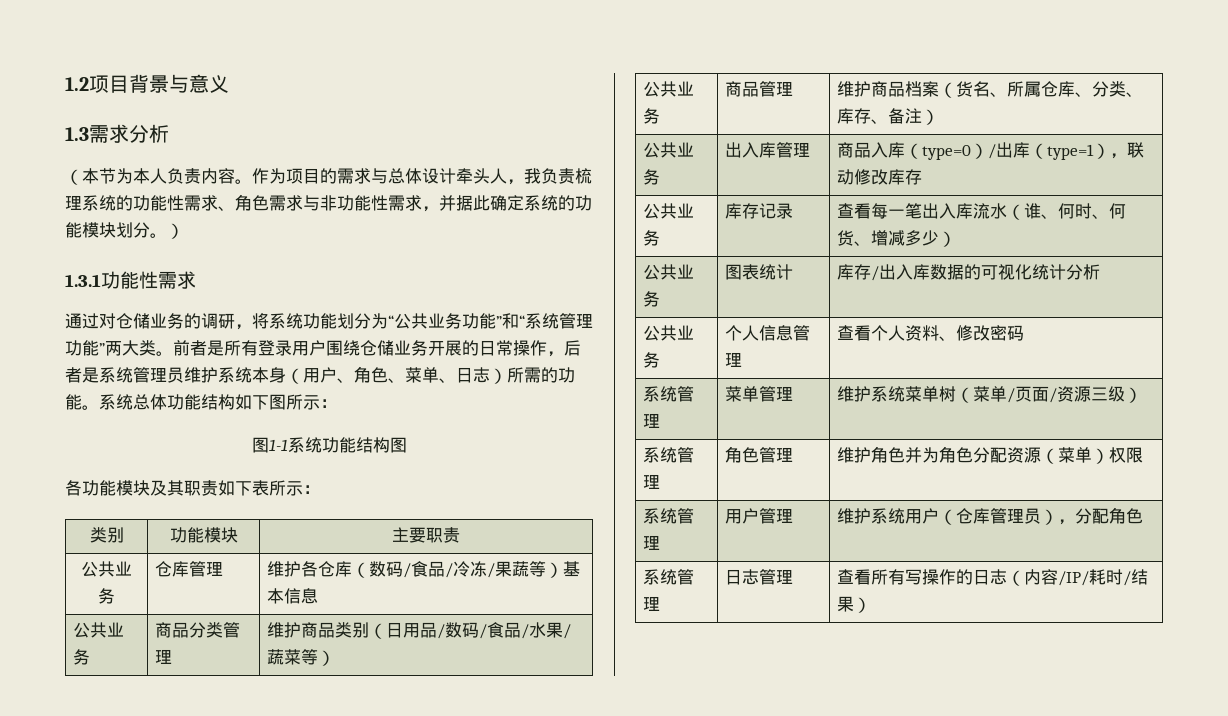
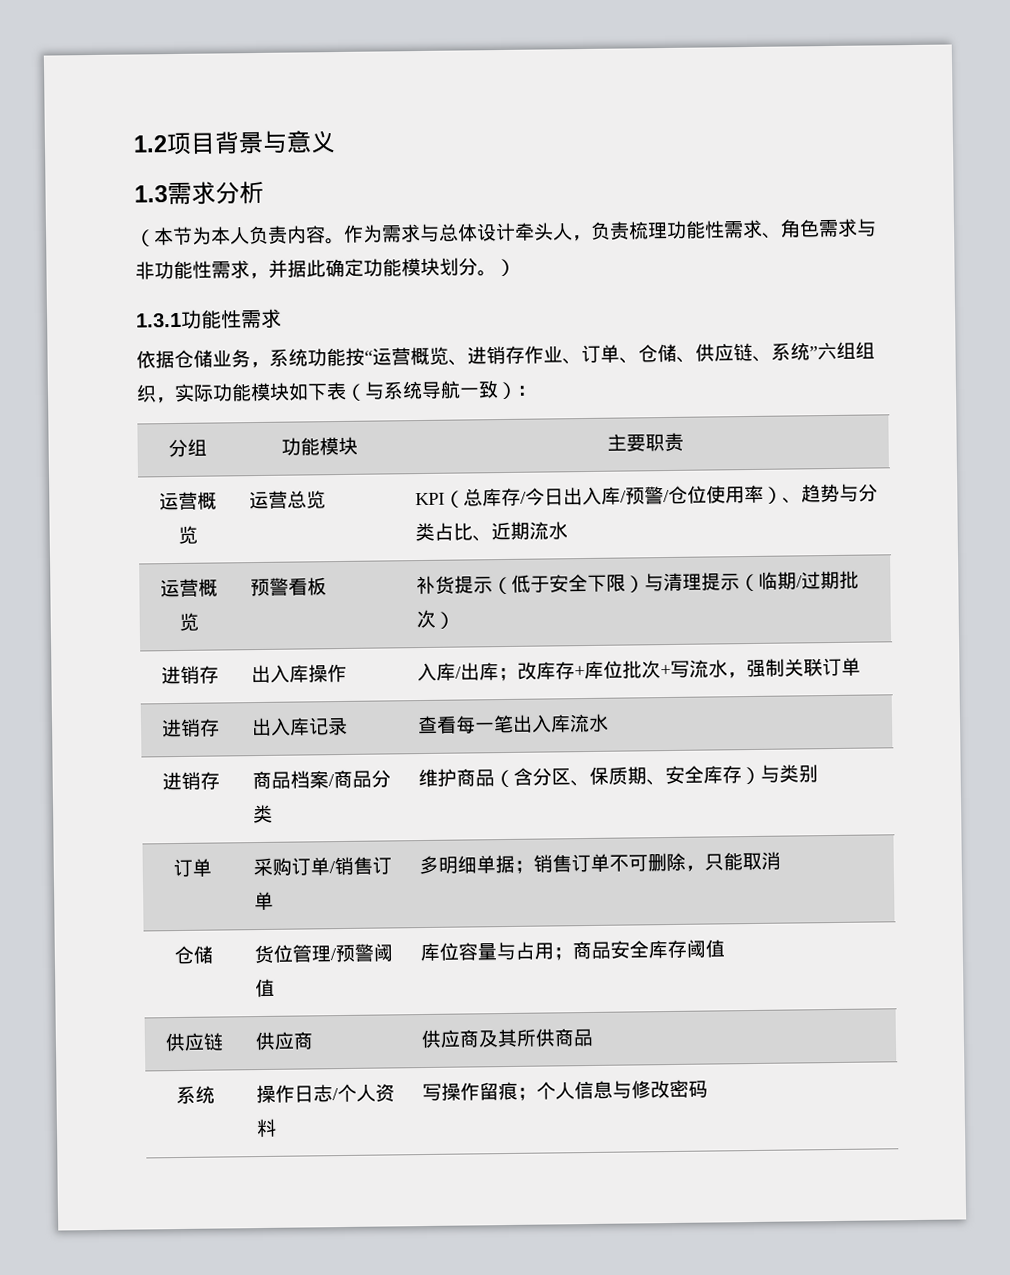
[286,168,337,184] 项目的 -> (383, 233) none
[524,168,541,184] 我 -> (592, 238) none
[82,195,133,211] 系统的 -> (668, 230) none
[524,195,575,211] 系统的 -> (364, 267) none
[65,313,593,330] [65,340,581,357] [65,366,575,384] [65,394,337,410] [251,437,407,453] [65,480,320,496] [89,527,124,543] 通过对仓储业务的调研，将系统功能划分为“公共业务功能”和“系统管理功能”两大类。前者是所有登录用户围绕仓储业务开展的日常操作，后者是系统管理员维护系统本身（用户、角色、菜单、日志）所需的功能。系统总体功能结构如下图所示： // 图1-1系统功能结构图 // 各功能模块及其职责如下表所示： // 类别 -> [136,341,875,369] [136,380,537,404] [167,438,207,458] 依据仓储业务，系统功能按“运营概览、进销存作业、订单、仓储、供应链、系统”六组组织，实际功能模块如下表（与系统导航一致）： // 分组
[81,561,132,577] [98,588,115,604] [154,561,223,577] [266,561,580,578] [266,588,318,604] [72,622,124,638] [72,649,90,665] [154,622,240,638] [154,649,172,664] [266,622,571,639] [266,649,335,666] [642,81,694,97] [642,108,660,124] [724,81,793,97] [836,81,1143,98] [836,108,939,125] [642,142,694,158] [642,169,660,185] [724,142,810,158] [836,142,1144,160] [836,169,922,185] [642,203,694,219] [642,230,660,246] [724,203,759,219] 公共业务 | 仓库管理 | 维护各仓库（数码/食品/冷冻/果蔬等）基本信息 // 公共业务 | 商品分类管理 | 维护商品类别（日用品/数码/食品/水果/蔬菜等） // 公共业务 | 商品管理 | 维护商品档案（货名、所属仓库、分类、库存、备注） // 公共业务 | 出入库管理 | 商品入库（type=0）/出库（type=1），联动修改库存 // 公共业务 | 库存 -> [159,491,217,511] [178,525,198,544] [248,490,326,510] [414,483,878,508] [414,521,568,542] [160,578,218,598] [179,612,199,631] [249,577,327,597] [415,570,859,595] [415,609,455,629] [161,665,219,685] [250,663,347,684] [416,657,861,682] [161,718,220,738] [250,717,310,737] 运营概览 | 运营总览 | KPI（总库存/今日出入库/预警/仓位使用率）、趋势与分类占比、近期流水 // 运营概览 | 预警看板 | 补货提示（低于安全下限）与清理提示（临期/过期批次） // 进销存 | 出入库操作 | 入库/出库；改库存+库位批次+写流水，强制关联订单 // 进销存 | 出入库
[1006,203,1126,220] [836,230,956,247] [642,264,694,280] [642,291,660,307] [724,264,793,280] [836,264,1100,281] [642,325,694,341] [642,352,660,368] [724,325,810,341] [724,352,742,367] [836,325,1024,341] [642,386,694,402] [642,413,660,428] [724,386,793,402] [836,386,1142,403] [642,447,694,463] [642,474,660,489] [724,446,793,463] [836,446,1143,464] [642,508,694,524] [642,535,660,550] [724,508,793,524] [836,507,1143,525] [642,569,694,585] [642,596,660,611] [724,569,793,585] [836,569,1148,586] [836,596,871,613] （谁、何时、何货、增减多少） // 公共业务 | 图表统计 | 库存/出入库数据的可视化统计分析 // 公共业务 | 个人信息管理 | 查看个人资料、修改密码 // 系统管理 | 菜单管理 | 维护系统菜单树（菜单/页面/资源三级） // 系统管理 | 角色管理 | 维护角色并为角色分配资源（菜单）权限 // 系统管理 | 用户管理 | 维护系统用户（仓库管理员），分配角色 // 系统管理 | 日志管理 | 查看所有写操作的日志（内容/IP/耗时/结果） -> [162,771,220,791] [251,769,391,790] [252,804,273,824] [417,764,818,788] [172,858,212,878] [252,856,392,877] [253,891,274,911] [418,851,781,875] [173,945,213,965] [253,943,393,964] [254,978,275,998] [419,939,725,962] [165,1032,224,1052] [254,1031,314,1051] [420,1028,593,1049] [175,1085,215,1105] [255,1083,395,1104] [255,1118,277,1138] [421,1079,708,1102] // 进销存 | 商品档案/商品分类 | 维护商品（含分区、保质期、安全库存）与类别 // 订单 | 采购订单/销售订单 | 多明细单据；销售订单不可删除，只能取消 // 仓储 | 货位管理/预警阈值 | 库位容量与占用；商品安全库存阈值 // 供应链 | 供应商 | 供应商及其所供商品 // 系统 | 操作日志/个人资料 | 写操作留痕；个人信息与修改密码

